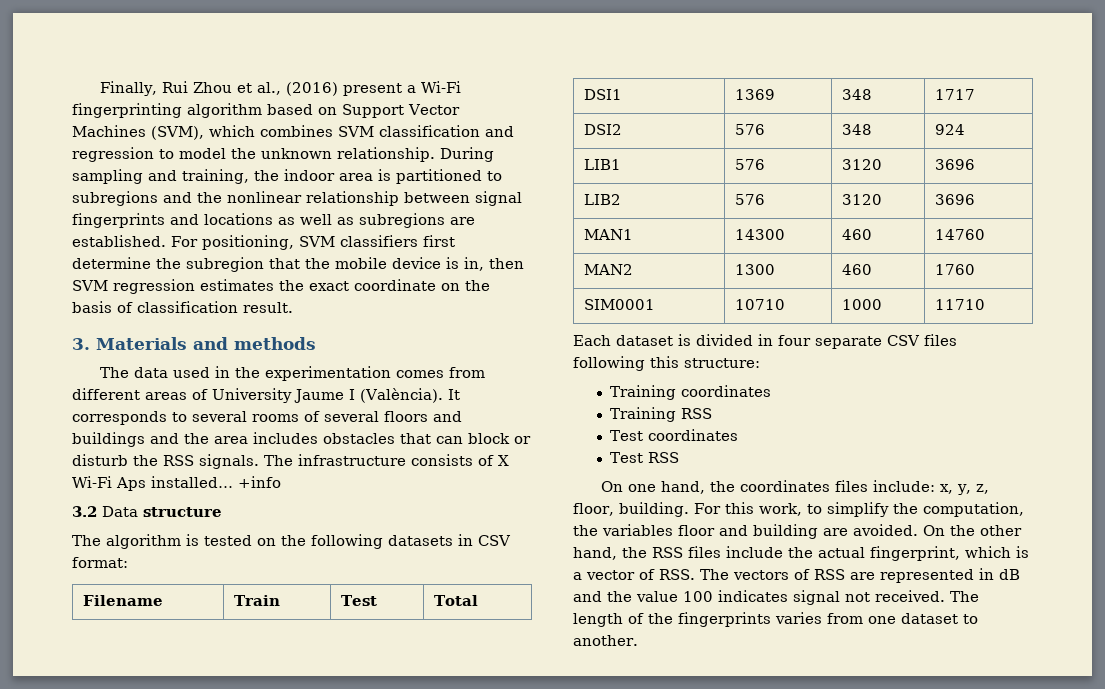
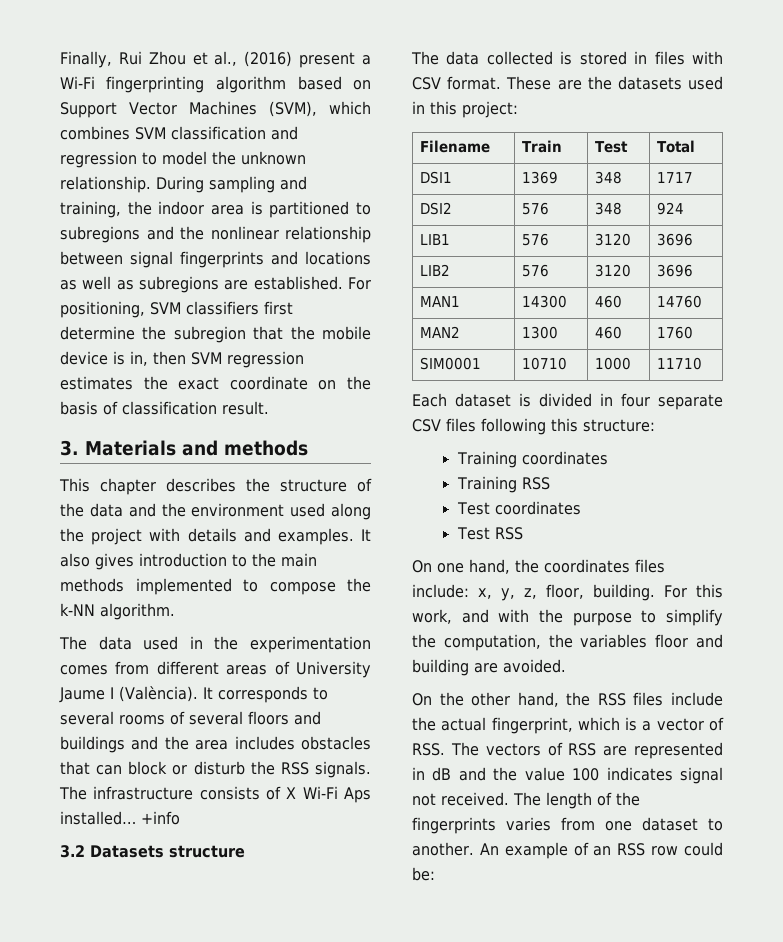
(316, 343) none -> [59,478,372,495] [60,503,371,520] [60,528,371,545] [60,553,317,570] [60,578,371,595] [60,603,175,620] // This chapter describes the structure of the data and the environment used along the project with details and examples. It also gives introduction to the main methods implemented to compose the k-NN algorithm.
[102,506,138,517] Data -> [90,845,164,858] Datasets
[106,534,511,549] [72,557,128,568] algorithm is tested on the following datasets in CSV format: -> [446,51,723,65] [412,76,723,90] [412,101,518,118] data collected is stored in files with CSV format. These are the datasets used in this project:
(802, 509) none -> [461,609,632,626] and with the purpose
(918, 530) none -> (566, 666) //
(638, 640) none -> [479,842,723,859] [412,867,435,881] An example of an RSS row could be:

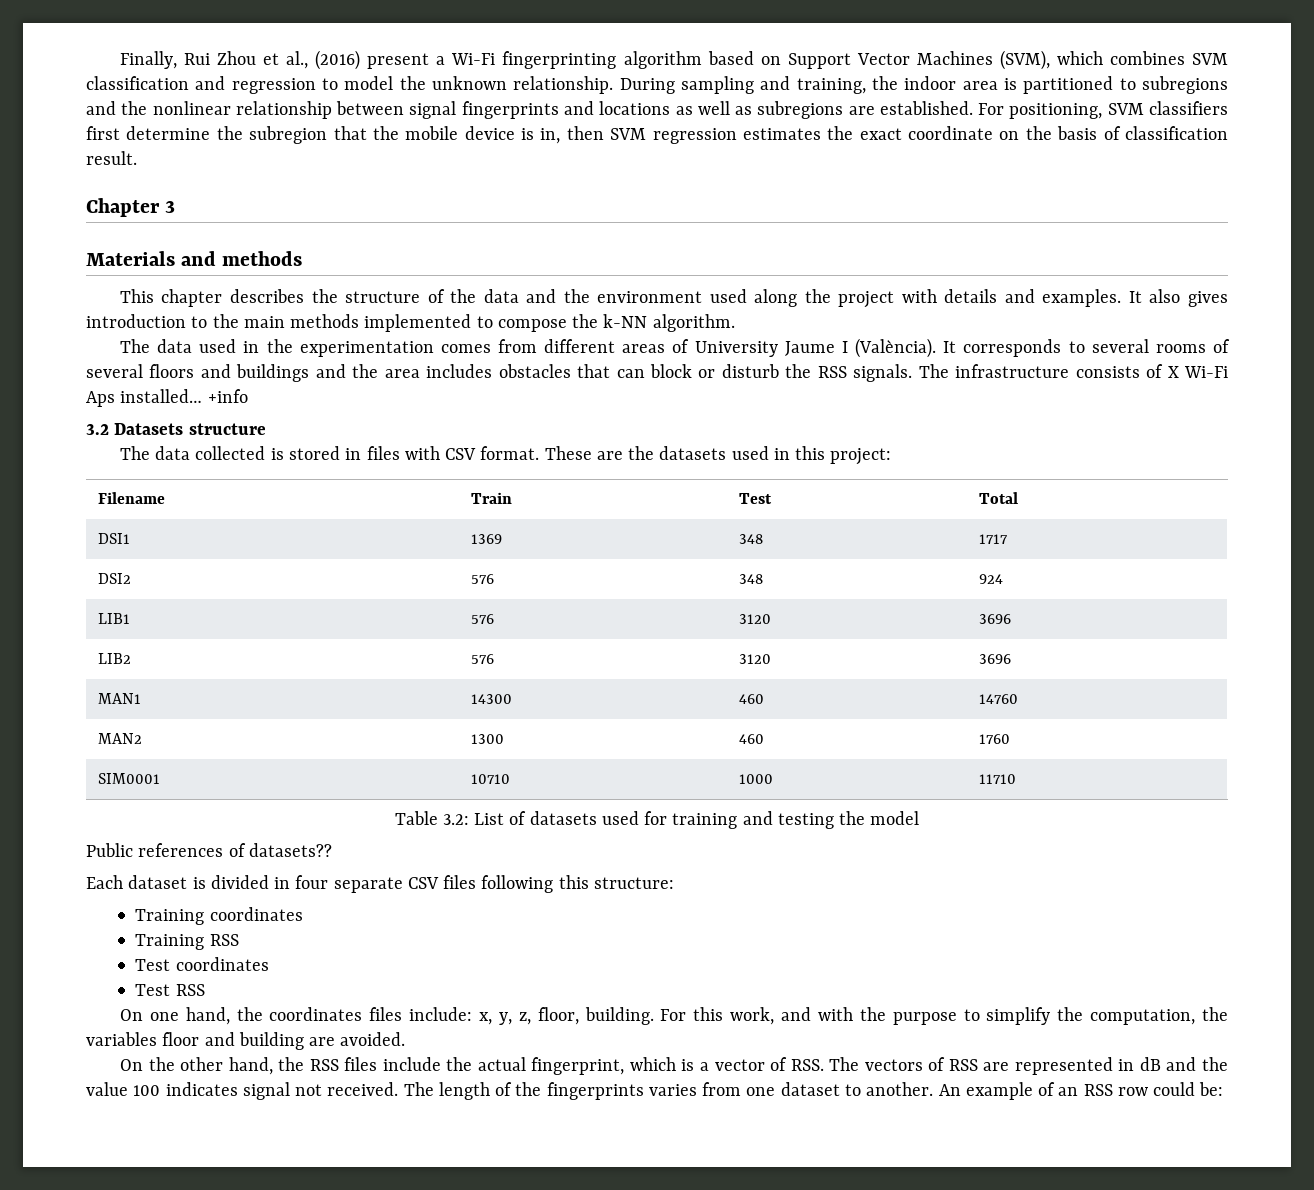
[60,440,79,456] 3. -> [86,198,176,217] Chapter 3 //
(702, 363) none -> [394,811,920,829] [86,843,332,857] // Table 3.2: List of datasets used for training and testing the model // Public references of datasets??

